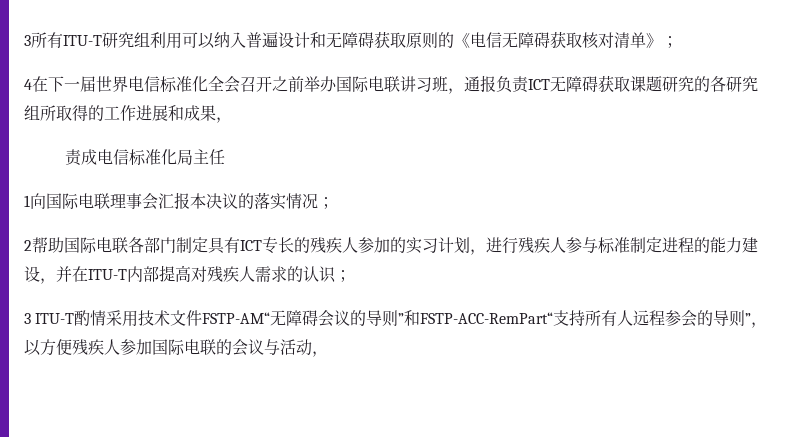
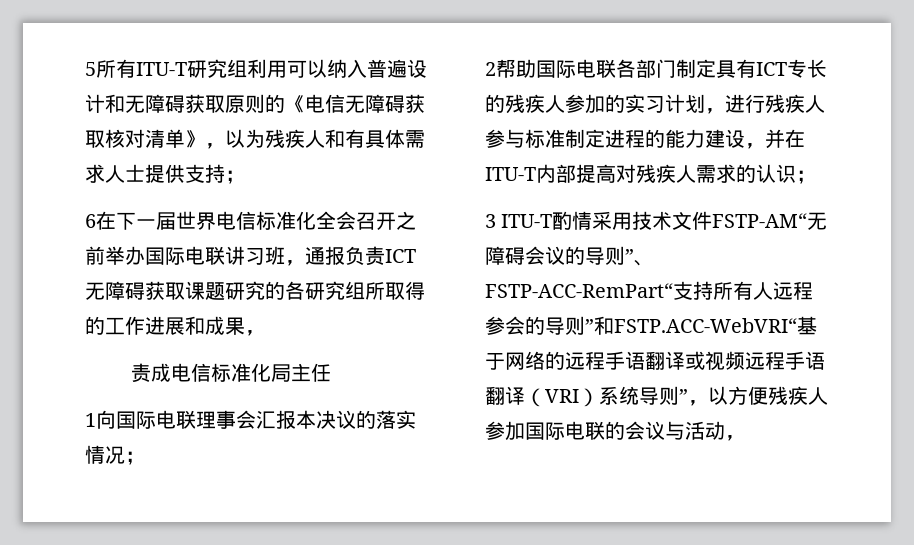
[24,35,31,46] 3 -> [85,62,96,76] 5
[662,36,678,48] [24,79,32,90] ； // 4 -> [205,129,425,149] [85,164,245,184] [85,214,96,228] ，以为残疾人和有具体需求人士提供支持； // 6
[404,310,421,326] 和 -> [634,260,654,266] 、
(752, 318) none -> [594,316,817,335] [485,351,825,371] [485,386,688,407] 和FSTP.ACC-WebVRI“基于网络的远程手语翻译或视频远程手语翻译（VRI）系统导则”

